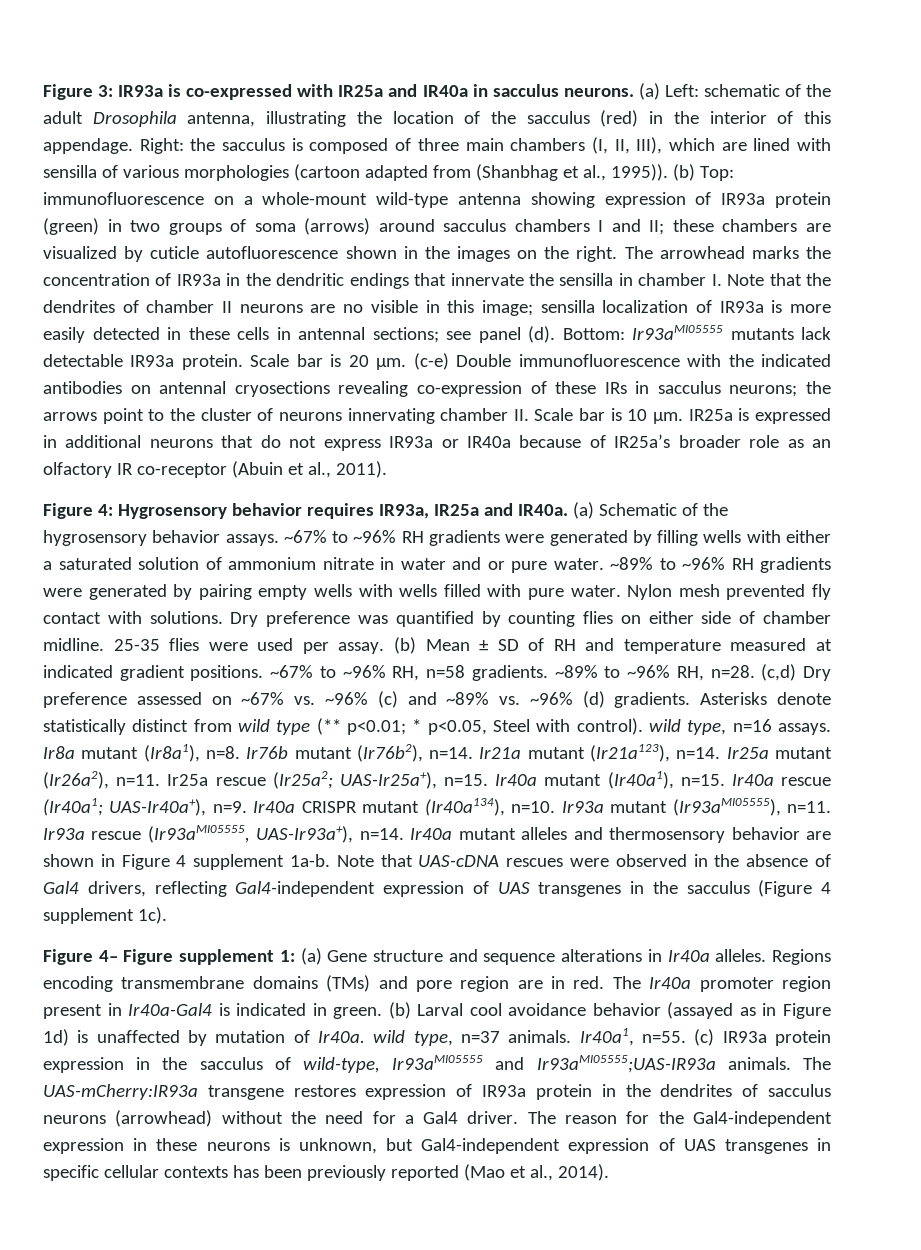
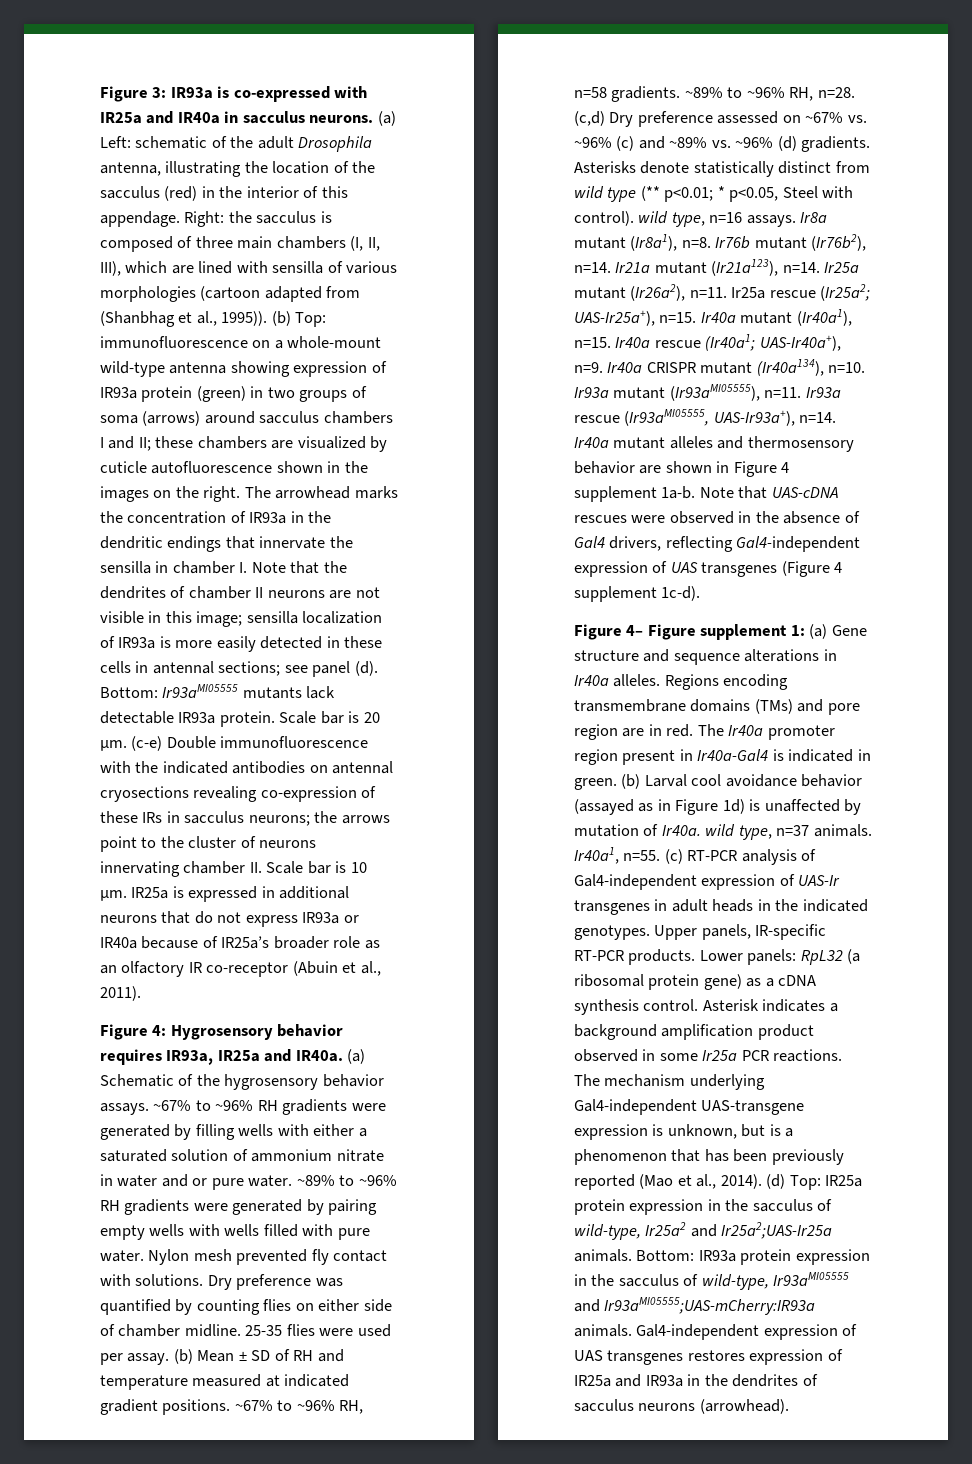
[343,304,364,313] no -> [355,587,380,598] not
[630,881,750,894] in the sacculus -> (778, 569) none
[137,907,167,924] 1c). -> [661,586,701,601] 1c-d).
(715, 1037) none -> [687,849,817,865] [574,874,841,890] [574,899,868,915] [574,924,827,940] [574,949,861,965] [574,974,817,990] [574,999,838,1015] [574,1024,814,1040] [574,1049,843,1062] [574,1074,765,1090] [574,1099,805,1115] [574,1124,794,1140] [574,1149,844,1165] [574,1174,863,1190] [574,1199,833,1215] [574,1222,833,1240] [574,1249,695,1262] RT-PCR analysis of Gal4-independent expression of UAS-Ir transgenes in adult heads in the indicated genotypes. Upper panels, IR-specific RT-PCR products. Lower panels: RpL32 (a ribosomal protein gene) as a cDNA synthesis control. Asterisk indicates a background amplification product observed in some Ir25a PCR reactions. The mechanism underlying Gal4-independent UAS-transgene expression is unknown, but is a phenomenon that has been previously reported (Mao et al., 2014). (d) Top: IR25a protein expression in the sacculus of wild-type, Ir25a2 and Ir25a2;UAS-Ir25a animals. Bottom:
[536,1055,831,1073] [43,1084,592,1100] Ir93aMI05555;UAS-IR93a animals. The UAS-mCherry:IR93a transgene restores expression of IR93a protein -> [604,1297,816,1315] [574,1324,858,1340] [574,1349,843,1365] [574,1374,683,1387] Ir93aMI05555;UAS-mCherry:IR93a animals. Gal4-independent expression of UAS transgenes restores expression of IR25a and IR93a
[115,1110,832,1127] [43,1138,831,1154] [43,1164,609,1181] (arrowhead) without the need for a Gal4 driver. The reason for the Gal4-independent expression in these neurons is unknown, but Gal4-independent expression of UAS transgenes in specific cellular contexts has been previously reported (Mao et al., 2014). -> [699,1399,789,1414] (arrowhead).

